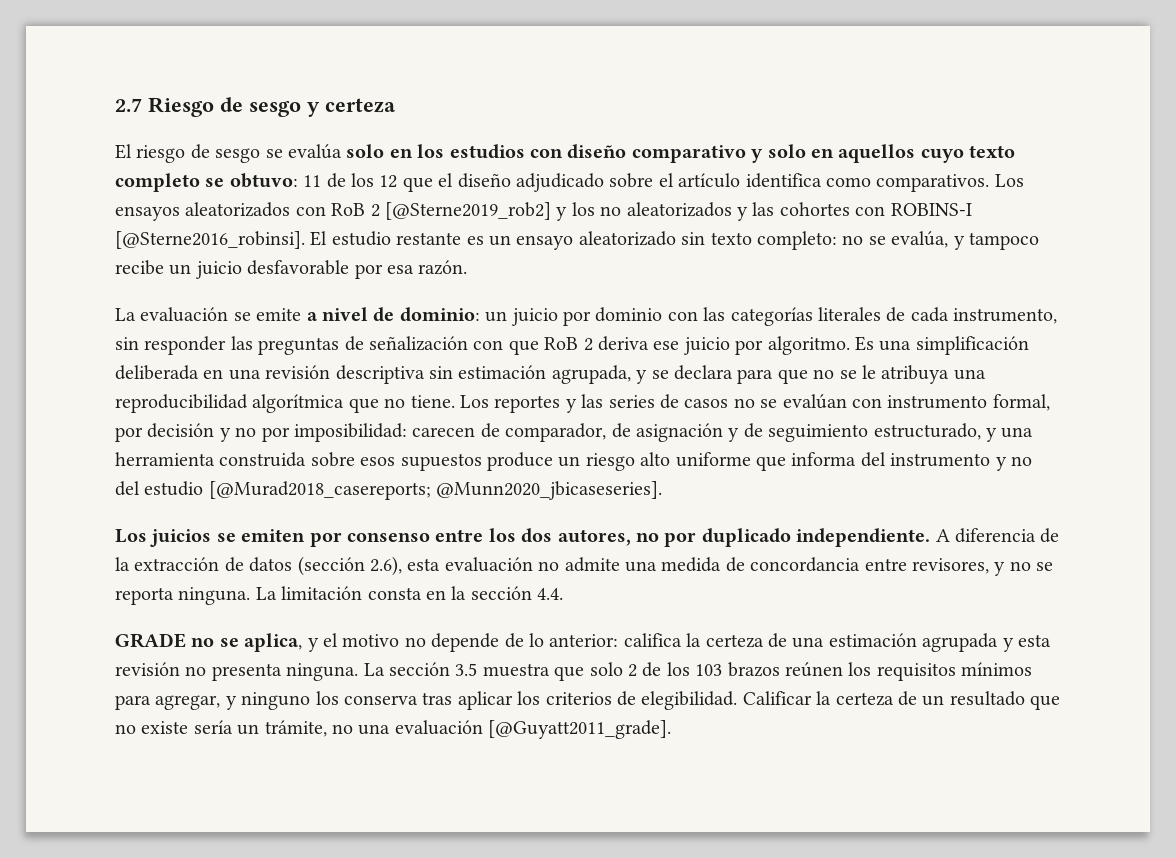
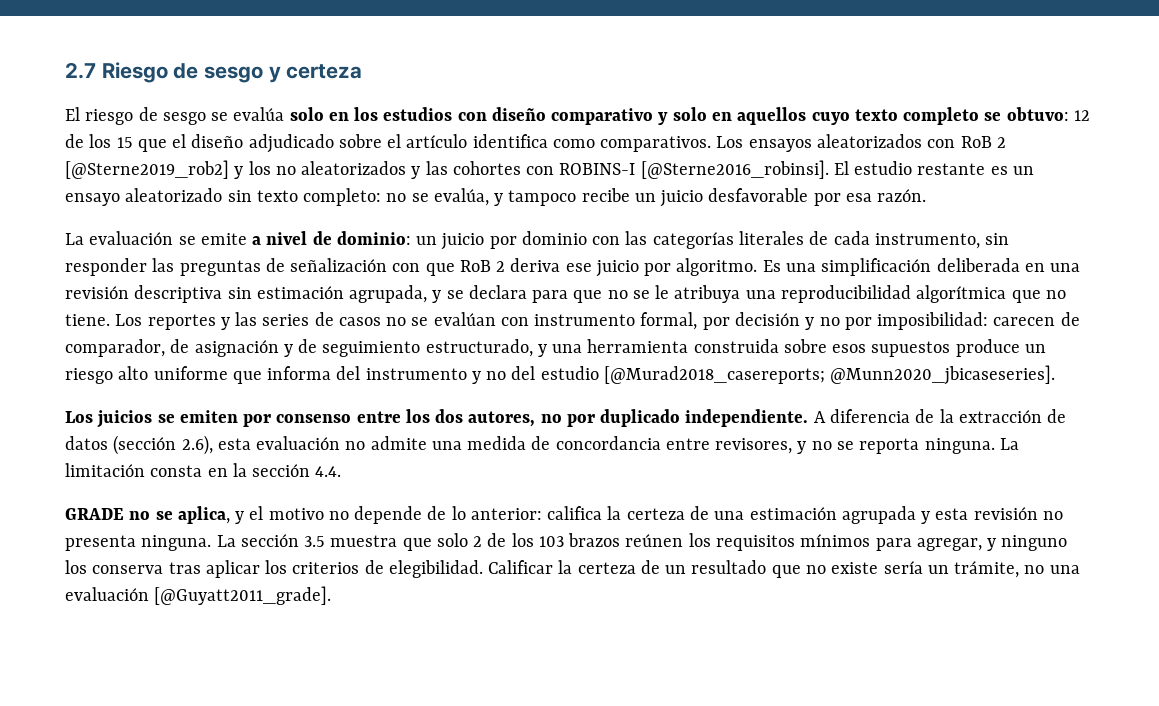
[303,173,398,188] 11 de los 12 -> [1073,110,1090,121] [65,134,133,148] 12 de los 15

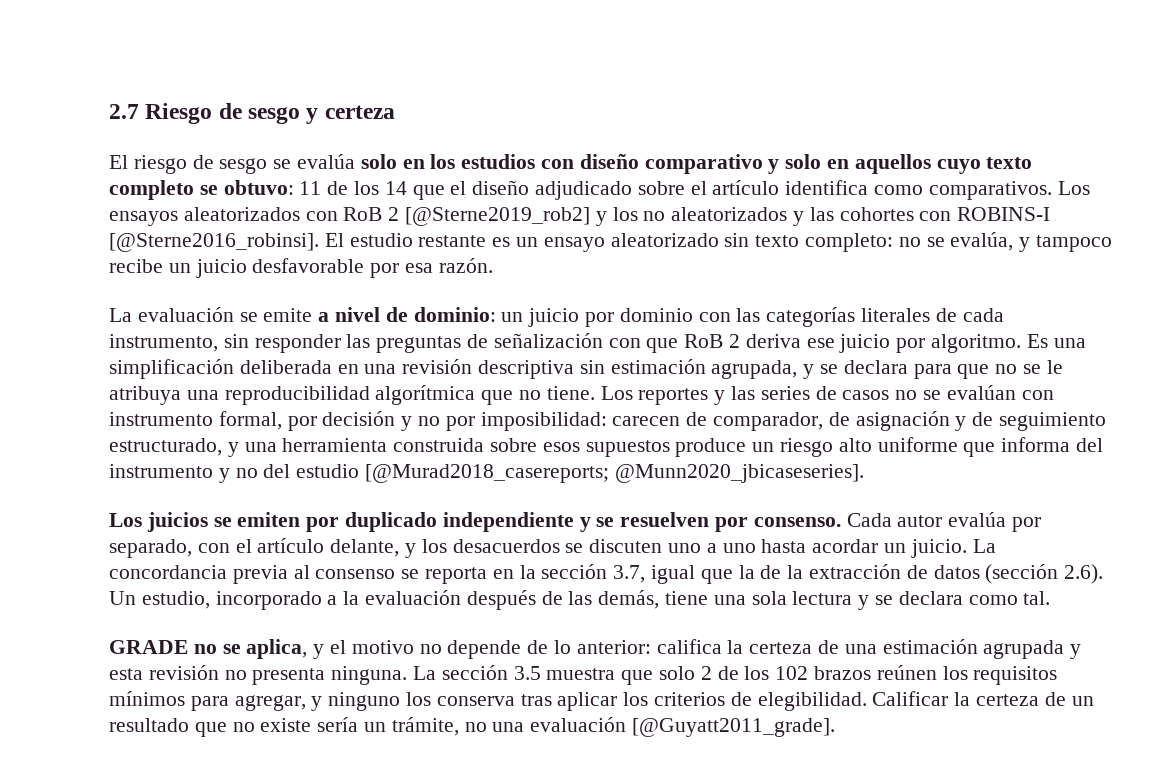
[1073,110,1090,121] [65,134,133,148] 12 de los 15 -> [299,181,407,195] 11 de los 14
[276,409,910,427] consenso entre los dos autores, no por duplicado independiente. A diferencia -> [345,512,1042,532] [109,538,996,558] [109,564,755,584] duplicado independiente y se resuelven por consenso. Cada autor evalúa por separado, con el artículo delante, y los desacuerdos se discuten uno a uno hasta acordar un juicio. La concordancia previa al consenso se reporta en la sección 3.7, igual que la
[181,435,1019,455] [65,463,342,477] 2.6), esta evaluación no admite una medida de concordancia entre revisores, y no se reporta ninguna. La limitación consta en la sección 4.4. -> [1064,564,1104,584] [109,590,1051,610] 2.6). Un estudio, incorporado a la evaluación después de las demás, tiene una sola lectura y se declara como tal.
[538,536,564,547] 103 -> [775,666,809,680] 102

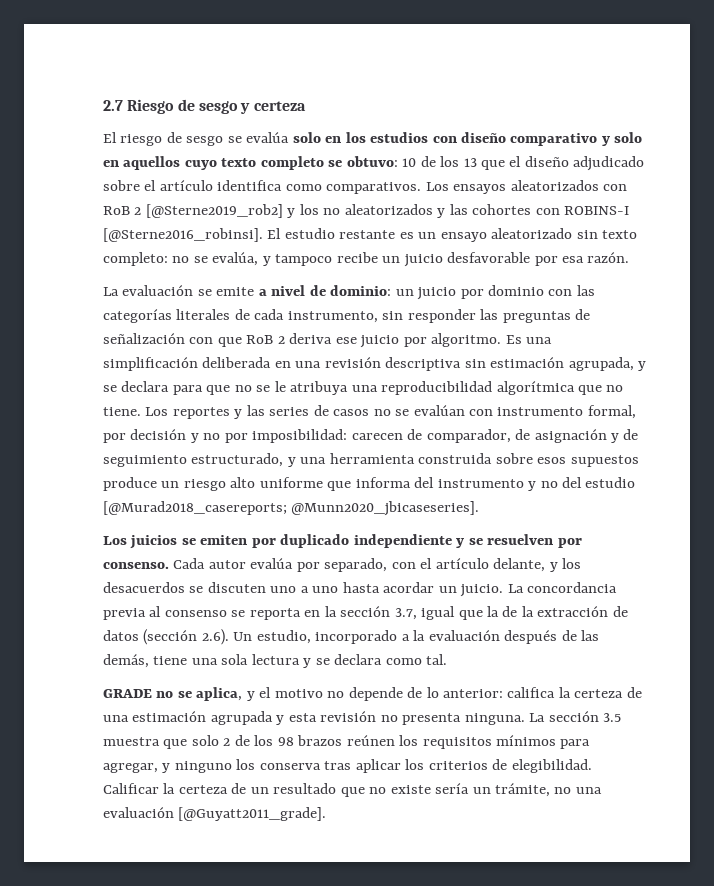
[299,181,407,195] 11 de los 14 -> [402,156,477,167] 10 de los 13
[775,666,809,680] 102 -> [277,737,294,746] 98

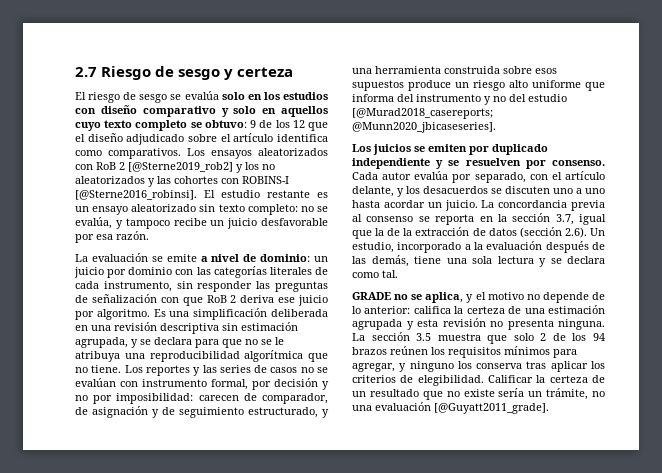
[402,156,477,167] 10 de los 13 -> [250,120,305,128] 9 de los 12
[277,737,294,746] 98 -> [593,333,605,341] 94

